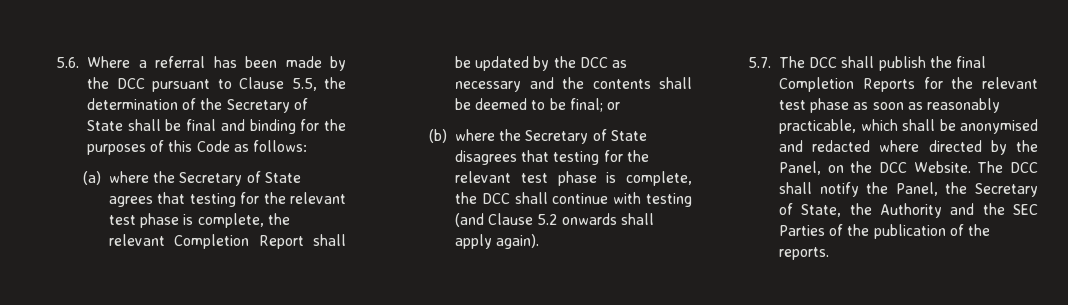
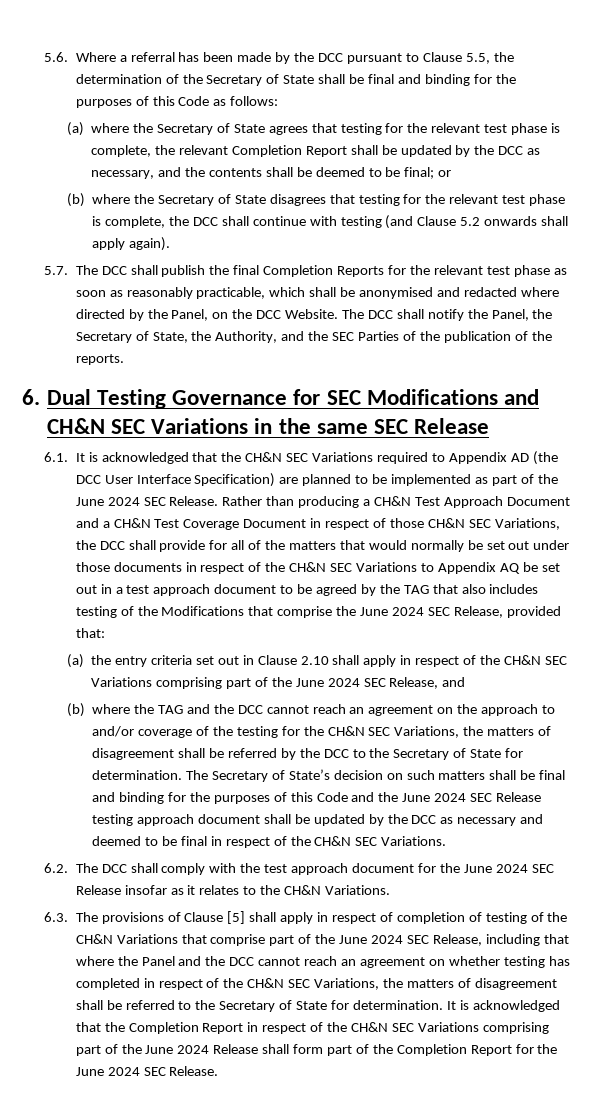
[455,81,522,92] necessary -> [91,170,155,179] necessary,
[880,203,943,218] Authority -> [215,331,278,343] Authority,
(830, 253) none -> [22,389,539,409] [47,418,489,434] [44,451,558,465] [75,473,558,487] [75,496,570,508] [75,518,560,530] [75,540,570,552] [75,562,560,574] [75,584,539,596] [75,606,561,618] [75,628,105,638] [66,654,567,668] [91,677,466,689] [66,703,555,717] [92,726,552,738] [92,748,524,760] [92,769,566,782] [92,792,541,804] [92,814,544,826] [92,836,447,848] [44,863,554,875] [75,885,390,895] [44,911,568,924] [75,934,569,946] [75,956,570,968] [75,978,557,990] [75,1000,560,1012] [75,1022,549,1034] [75,1044,558,1056] [75,1066,219,1076] // 6. Dual Testing Governance for SEC Modifications and CH&N SEC Variations in the same SEC Release // 6.1. It is acknowledged that the CH&N SEC Variations required to Appendix AD (the DCC User Interface Specification) are planned to be implemented as part of the June 2024 SEC Release. Rather than producing a CH&N Test Approach Document and a CH&N Test Coverage Document in respect of those CH&N SEC Variations, the DCC shall provide for all of the matters that would normally be set out under those documents in respect of the CH&N SEC Variations to Appendix AQ be set out in a test approach document to be agreed by the TAG that also includes testing of the Modifications that comprise the June 2024 SEC Release, provided that: // (a) the entry criteria set out in Clause 2.10 shall apply in respect of the CH&N SEC Variations comprising part of the June 2024 SEC Release, and // (b) where the TAG and the DCC cannot reach an agreement on the approach to and/or coverage of the testing for the CH&N SEC Variations, the matters of disagreement shall be referred by the DCC to the Secretary of State for determination. The Secretary of State’s decision on such matters shall be final and binding for the purposes of this Code and the June 2024 SEC Release testing approach document shall be updated by the DCC as necessary and deemed to be final in respect of the CH&N SEC Variations. // 6.2. The DCC shall comply with the test approach document for the June 2024 SEC Release insofar as it relates to the CH&N Variations. // 6.3. The provisions of Clause [5] shall apply in respect of completion of testing of the CH&N Variations that comprise part of the June 2024 SEC Release, including that where the Panel and the DCC cannot reach an agreement on whether testing has completed in respect of the CH&N SEC Variations, the matters of disagreement shall be referred to the Secretary of State for determination. It is acknowledged that the Completion Report in respect of the CH&N SEC Variations comprising part of the June 2024 Release shall form part of the Completion Report for the June 2024 SEC Release.

